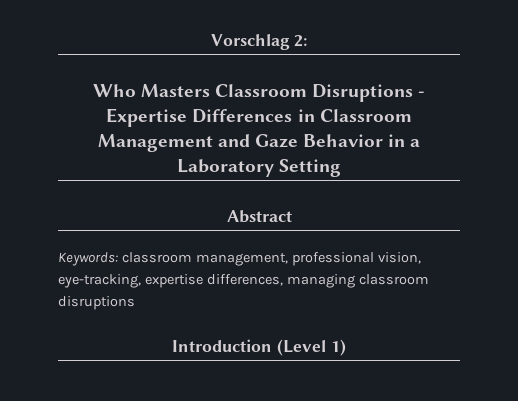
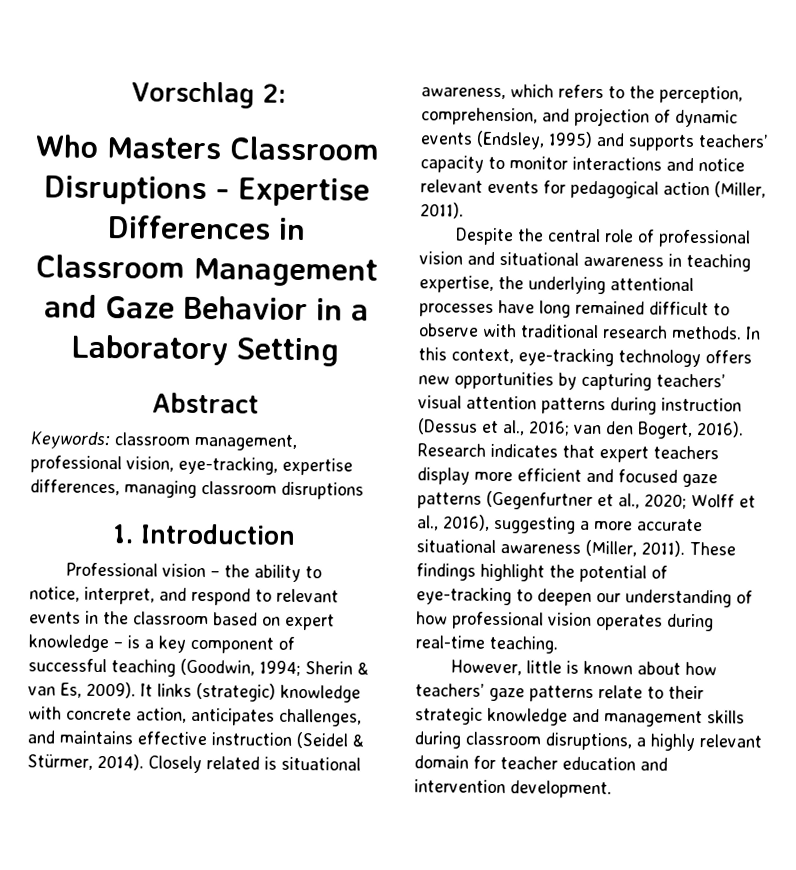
(135, 303) none -> [111,524,134,544] 1.
[277,339,346,356] (Level 1) -> [65,562,323,583] [29,586,339,606] [29,610,335,631] [28,634,295,654] [28,658,369,677] [28,681,361,703] [28,706,362,727] [27,730,364,749] [27,753,361,774] [421,84,743,104] [421,107,738,128] [420,130,769,151] [420,155,745,173] [420,179,766,199] [420,202,464,219] [455,227,752,248] [419,251,751,272] [419,275,694,295] [419,300,730,318] [419,323,761,340] [418,347,752,368] [418,371,726,391] [418,395,742,415] [418,418,744,439] [417,443,719,463] [417,467,718,488] [417,490,756,510] [417,514,703,534] [416,539,736,557] [416,563,668,583] [416,587,753,608] [416,611,714,632] [415,635,558,654] [451,659,718,676] [415,683,704,702] [415,707,745,728] [414,731,762,752] [414,755,668,771] [414,779,612,799] // Professional vision – the ability to notice, interpret, and respond to relevant events in the classroom based on expert knowledge – is a key component of successful teaching (Goodwin, 1994; Sherin & van Es, 2009). It links (strategic) knowledge with concrete action, anticipates challenges, and maintains effective instruction (Seidel & Stürmer, 2014). Closely related is situational awareness, which refers to the perception, comprehension, and projection of dynamic events (Endsley, 1995) and supports teachers’ capacity to monitor interactions and notice relevant events for pedagogical action (Miller, 2011). // Despite the central role of professional vision and situational awareness in teaching expertise, the underlying attentional processes have long remained difficult to observe with traditional research methods. In this context, eye-tracking technology offers new opportunities by capturing teachers’ visual attention patterns during instruction (Dessus et al., 2016; van den Bogert, 2016). Research indicates that expert teachers display more efficient and focused gaze patterns (Gegenfurtner et al., 2020; Wolff et al., 2016), suggesting a more accurate situational awareness (Miller, 2011). These findings highlight the potential of eye-tracking to deepen our understanding of how professional vision operates during real-time teaching. // However, little is known about how teachers’ gaze patterns relate to their strategic knowledge and management skills during classroom disruptions, a highly relevant domain for teacher education and intervention development.

